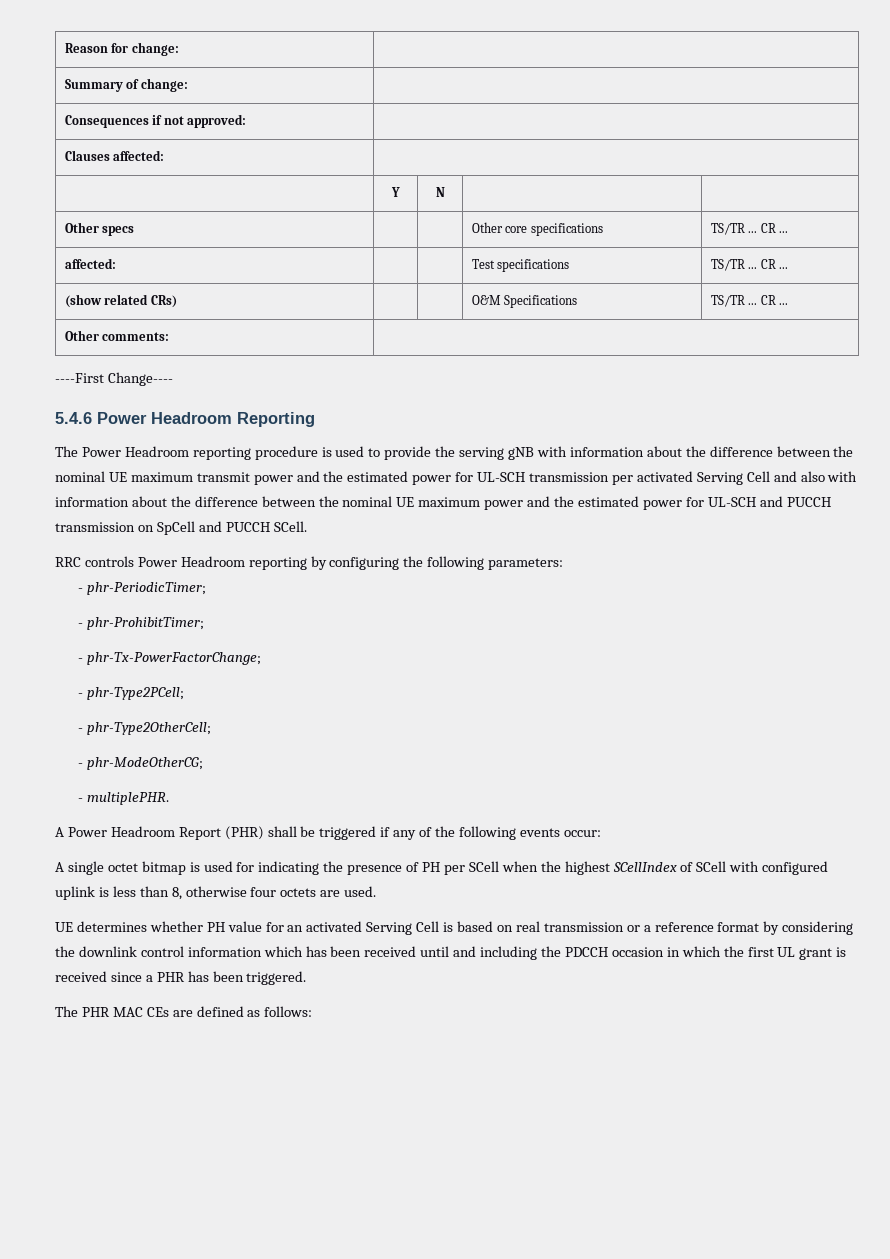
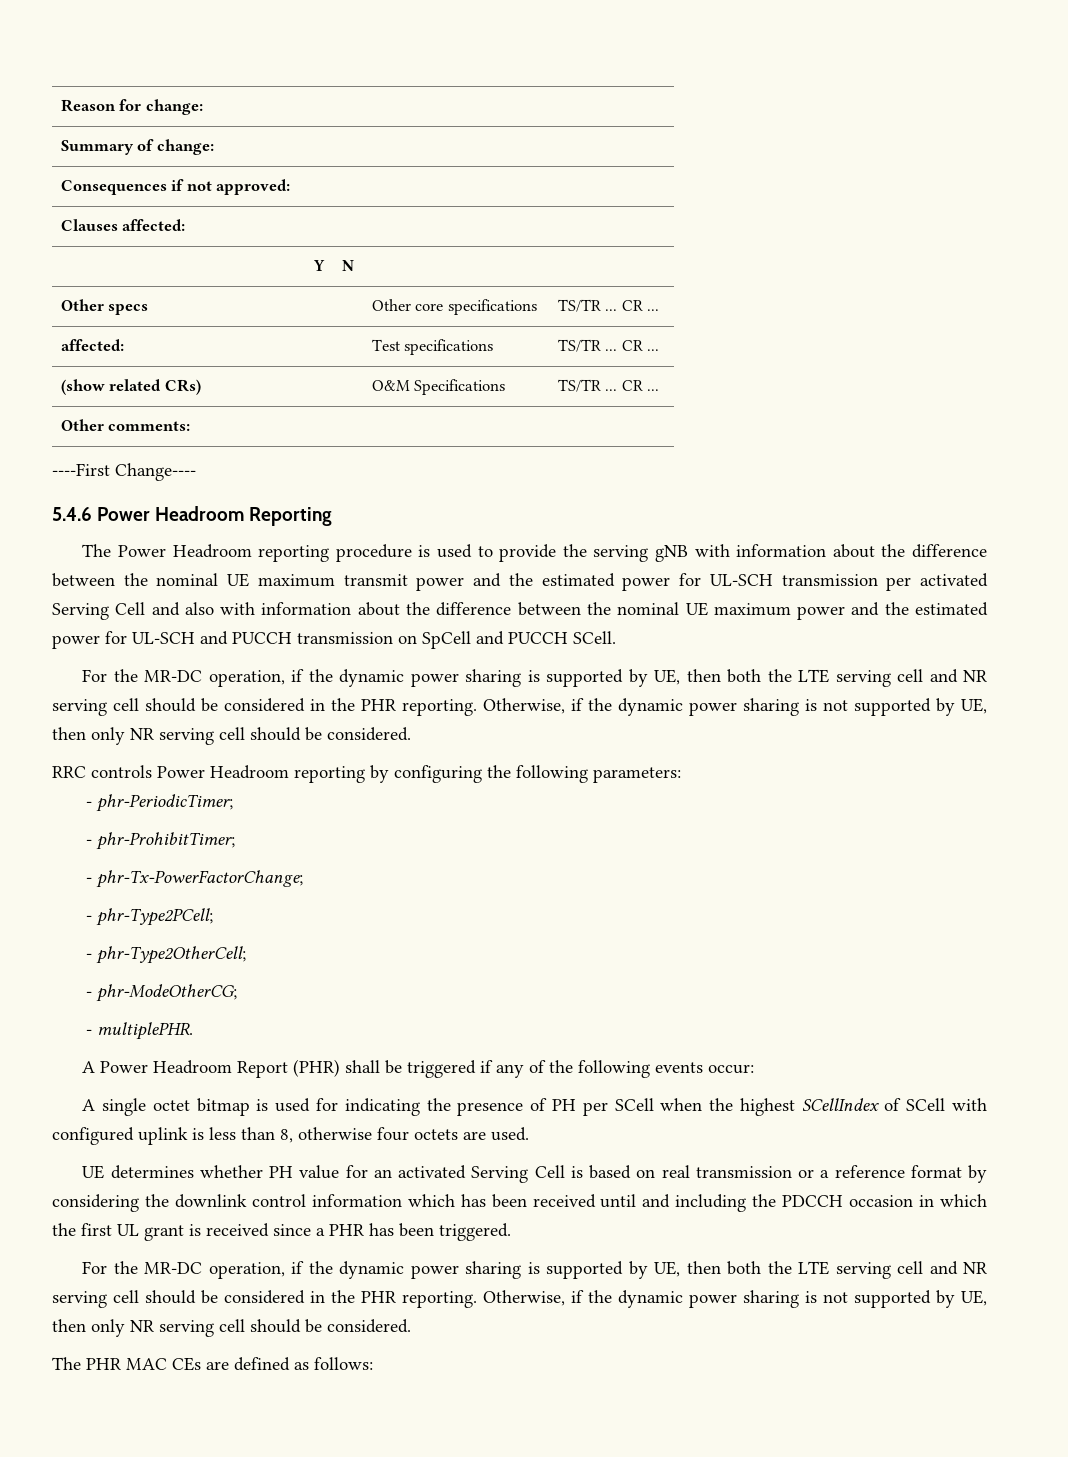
(307, 526) none -> [82,669,988,687] [52,698,987,716] [52,727,411,745] // For the MR-DC operation, if the dynamic power sharing is supported by UE, then both the LTE serving cell and NR serving cell should be considered in the PHR reporting. Otherwise, if the dynamic power sharing is not supported by UE, then only NR serving cell should be considered.
(307, 978) none -> [82,1261,988,1279] [52,1290,987,1308] [52,1319,411,1337] // For the MR-DC operation, if the dynamic power sharing is supported by UE, then both the LTE serving cell and NR serving cell should be considered in the PHR reporting. Otherwise, if the dynamic power sharing is not supported by UE, then only NR serving cell should be considered.

